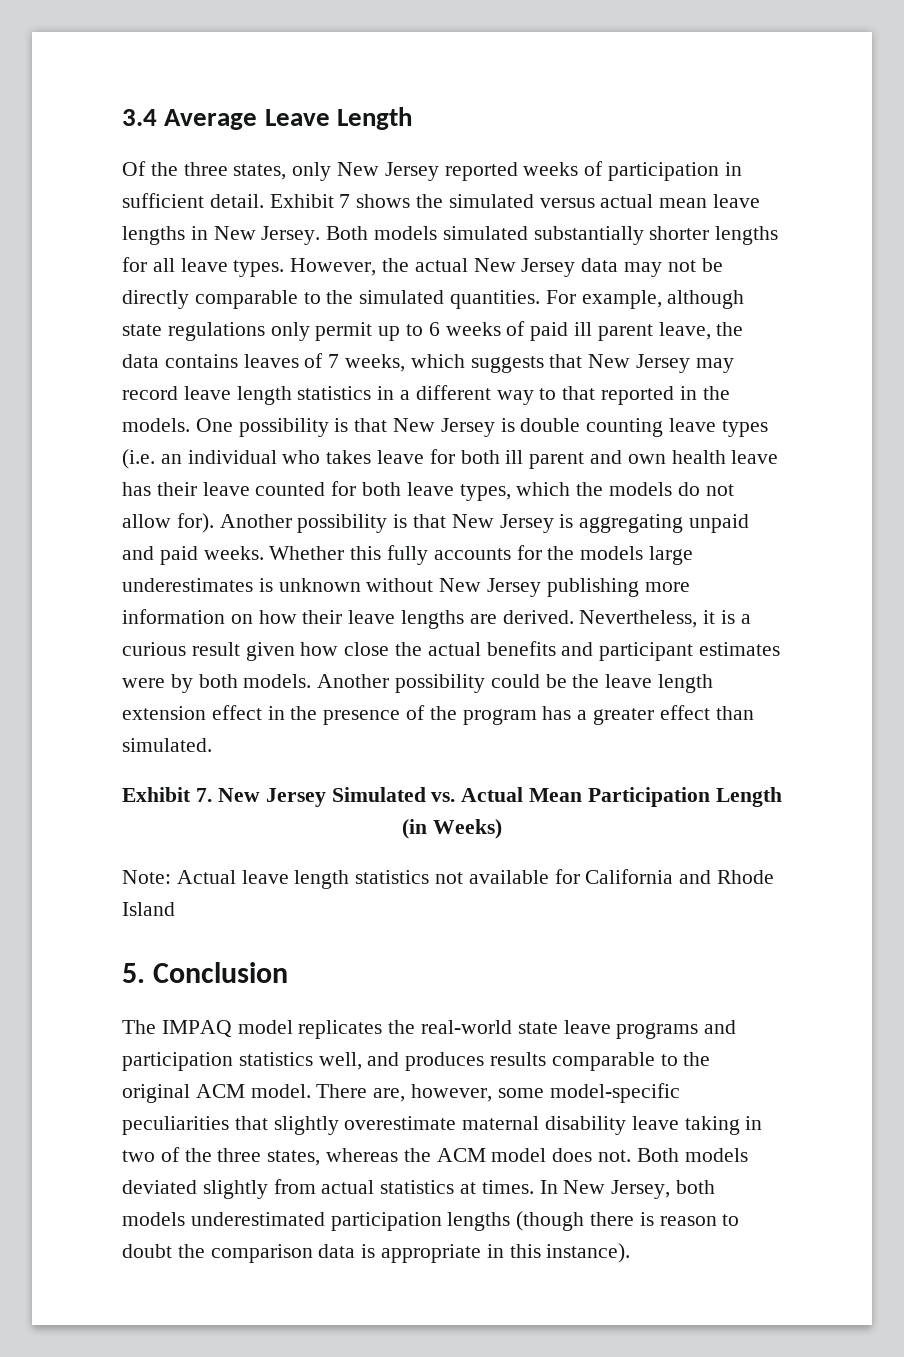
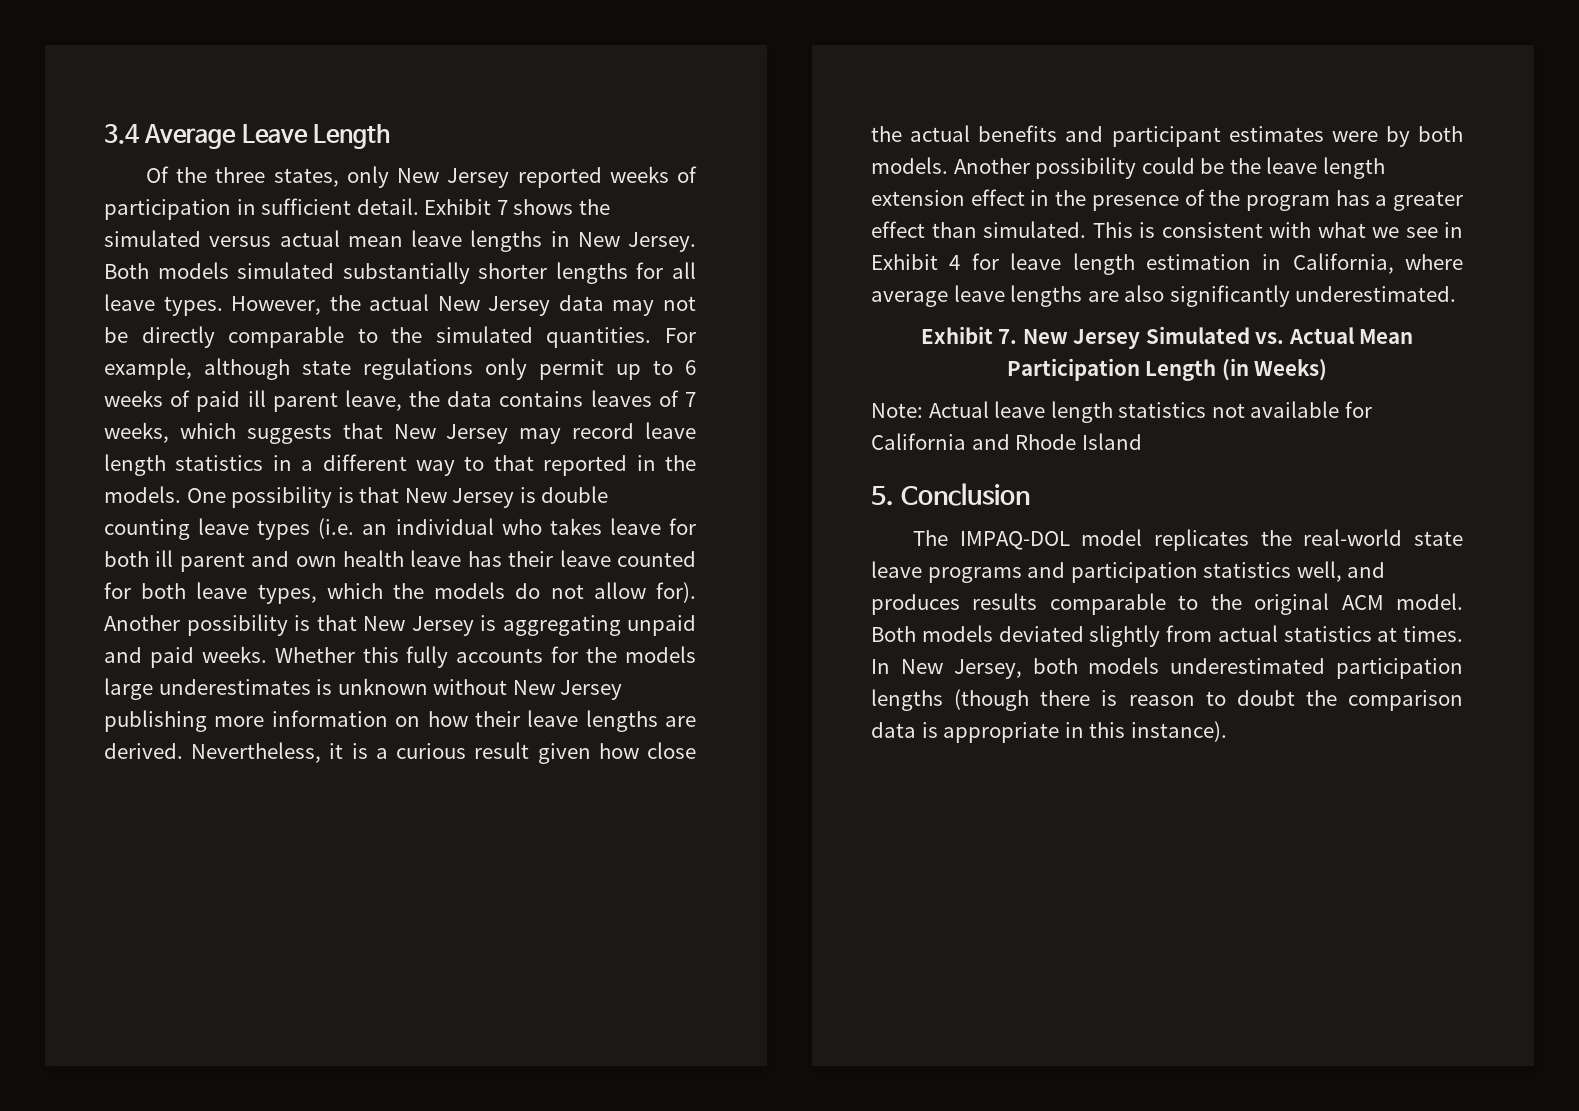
(212, 745) none -> [1092,222,1463,238] [871,253,1463,275] [871,285,1457,307] This is consistent with what we see in Exhibit 4 for leave length estimation in California, where average leave lengths are also significantly underestimated.
[161,1020,232,1037] IMPAQ -> [959,531,1070,550] IMPAQ-DOL
[316,1083,680,1103] [122,1116,763,1135] [122,1147,632,1166] There are, however, some model-specific peculiarities that slightly overestimate maternal disability leave taking in two of the three states, whereas the ACM model does not. -> (1463, 601) none

